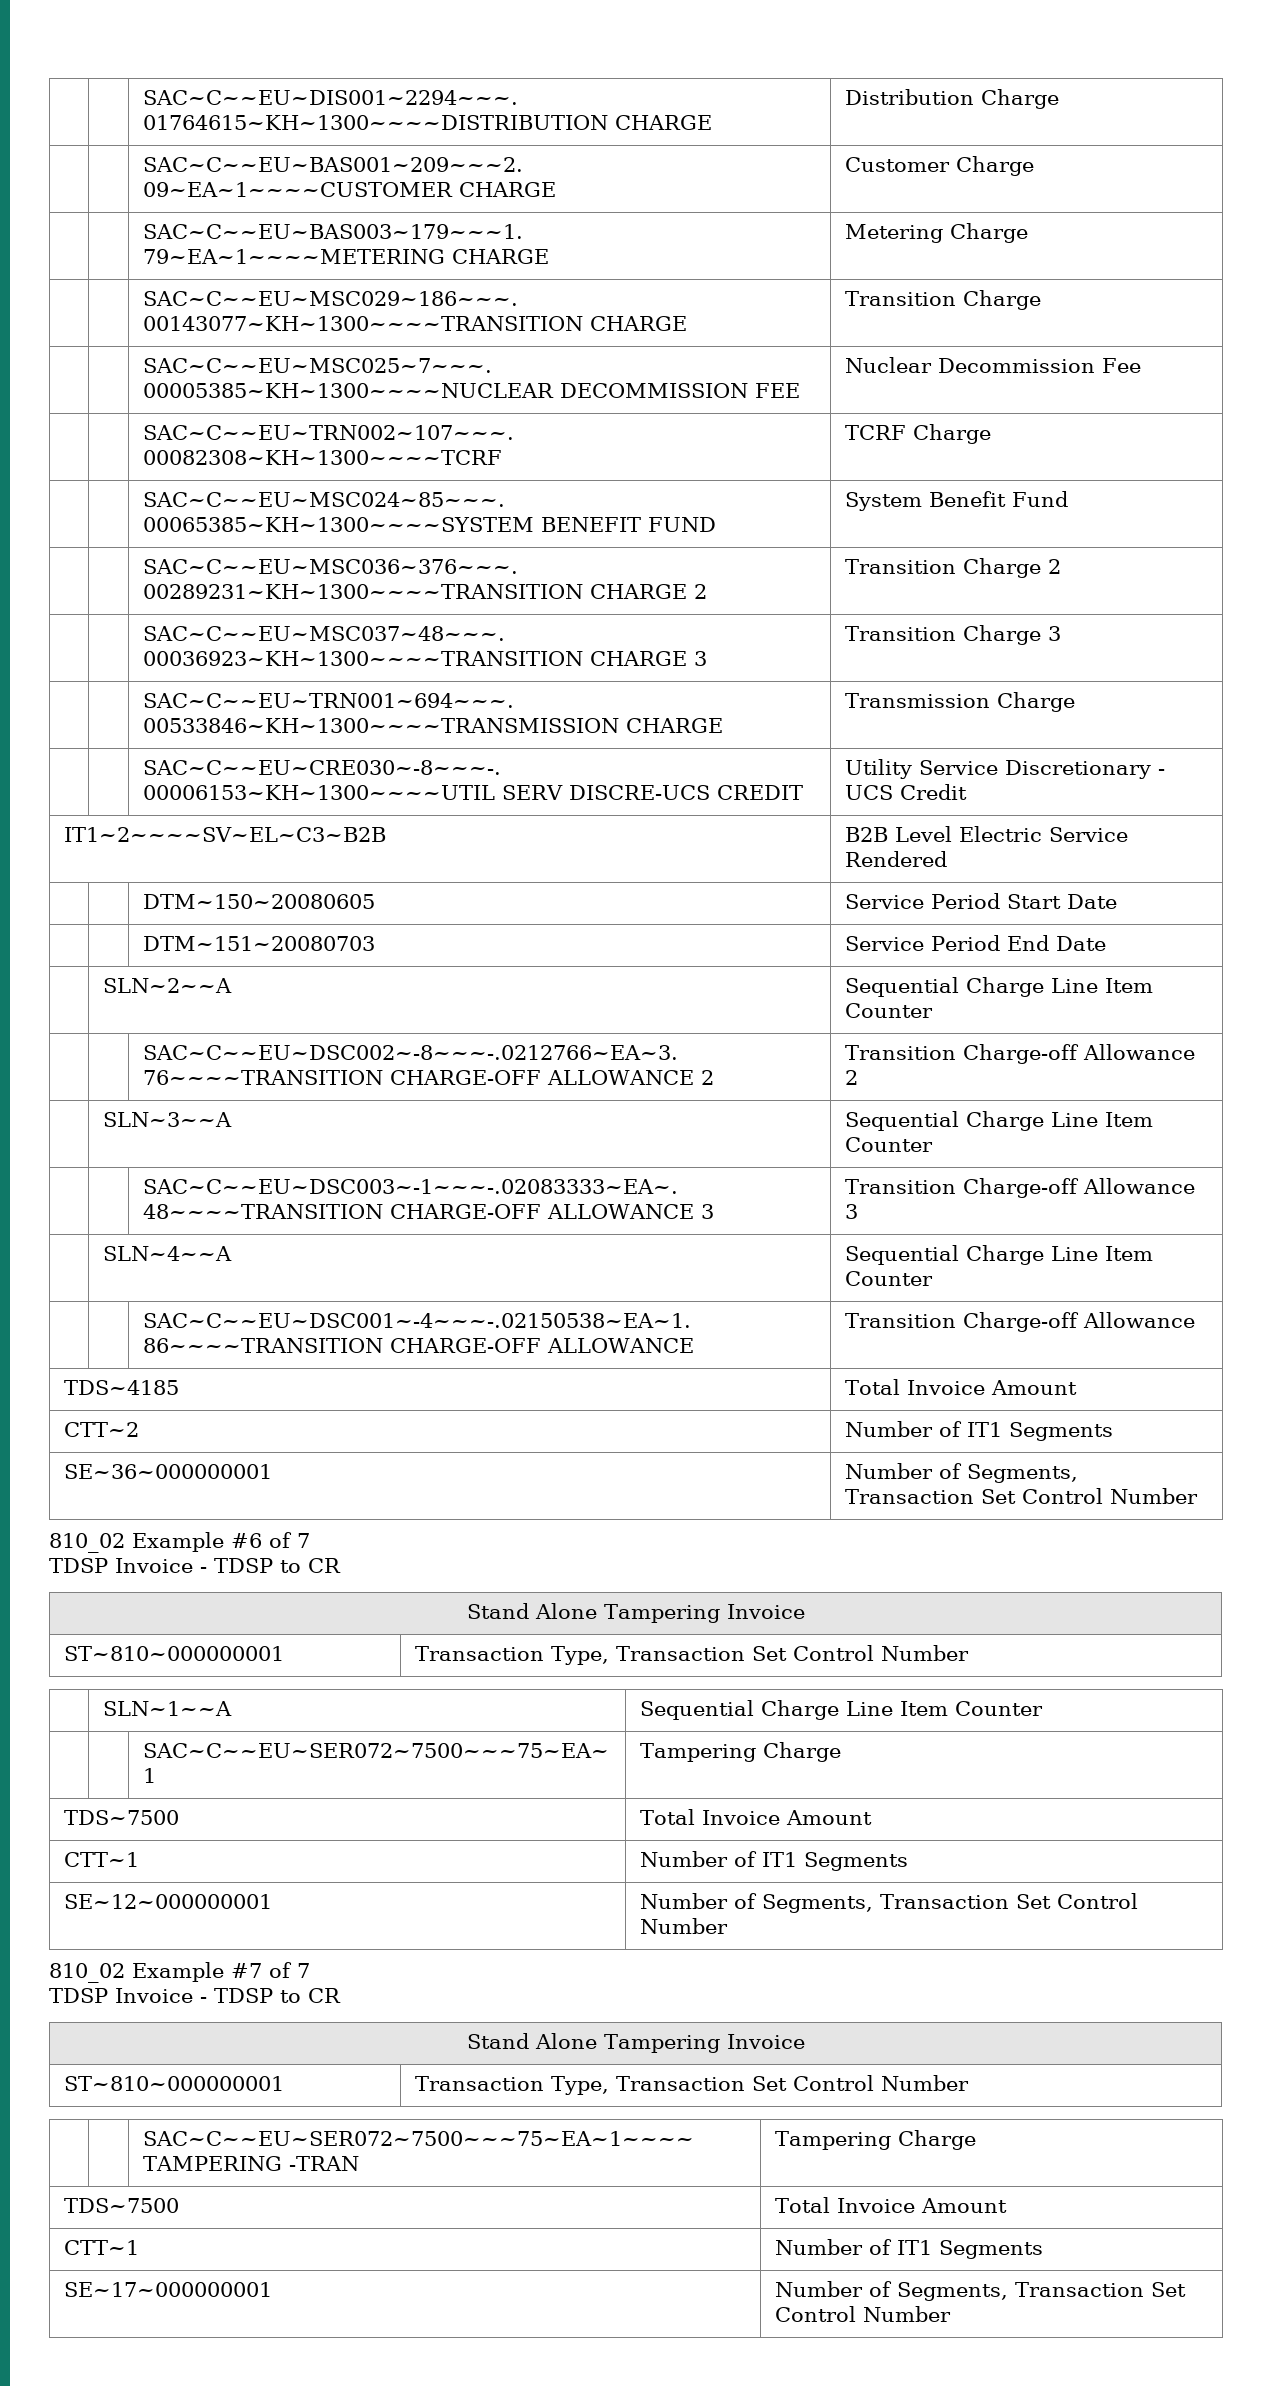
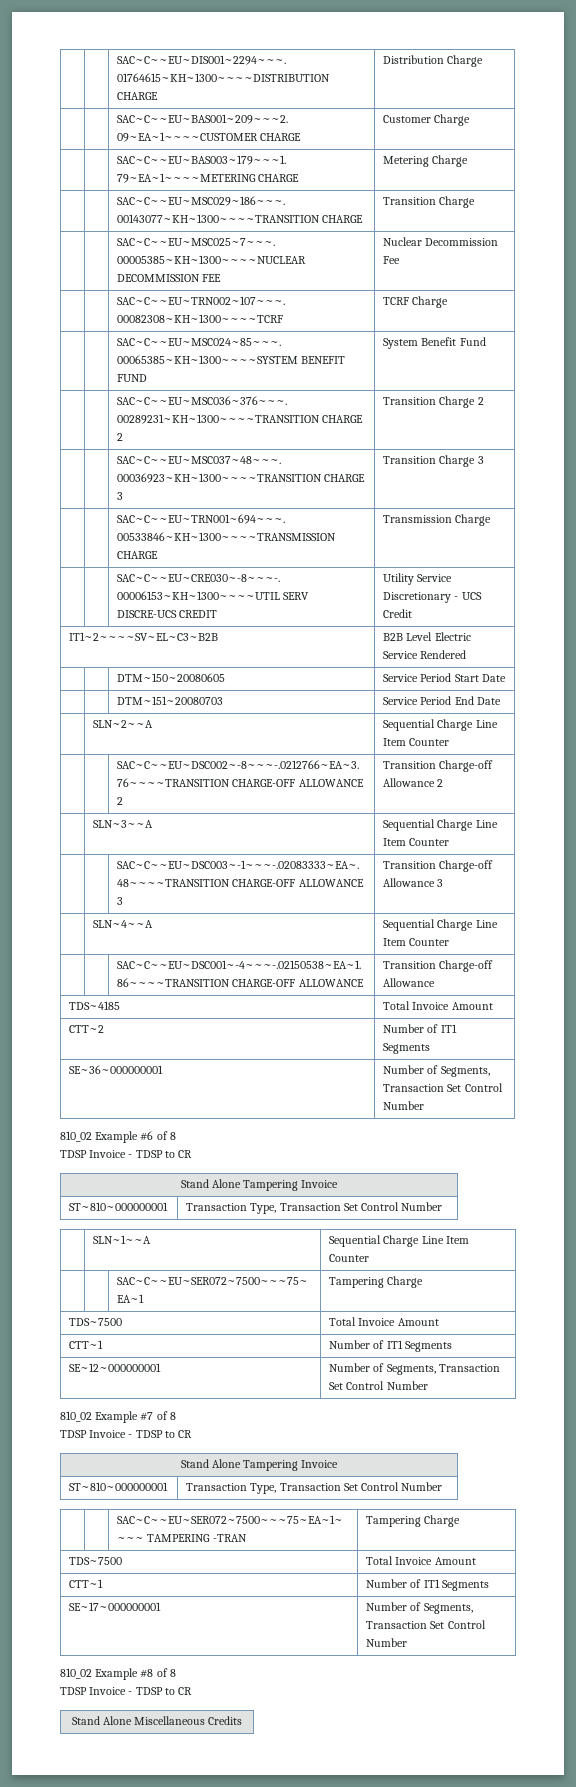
[297,1533,310,1548] 7 -> [169,1132,176,1140] 8
[297,1963,310,1978] 7 -> [169,1412,176,1420] 8
(951, 2314) none -> [60,1668,176,1680] [60,1687,193,1695] [71,1716,243,1725] // 810_02 Example #8 of 8 // TDSP Invoice - TDSP to CR // Stand Alone Miscellaneous Credits

